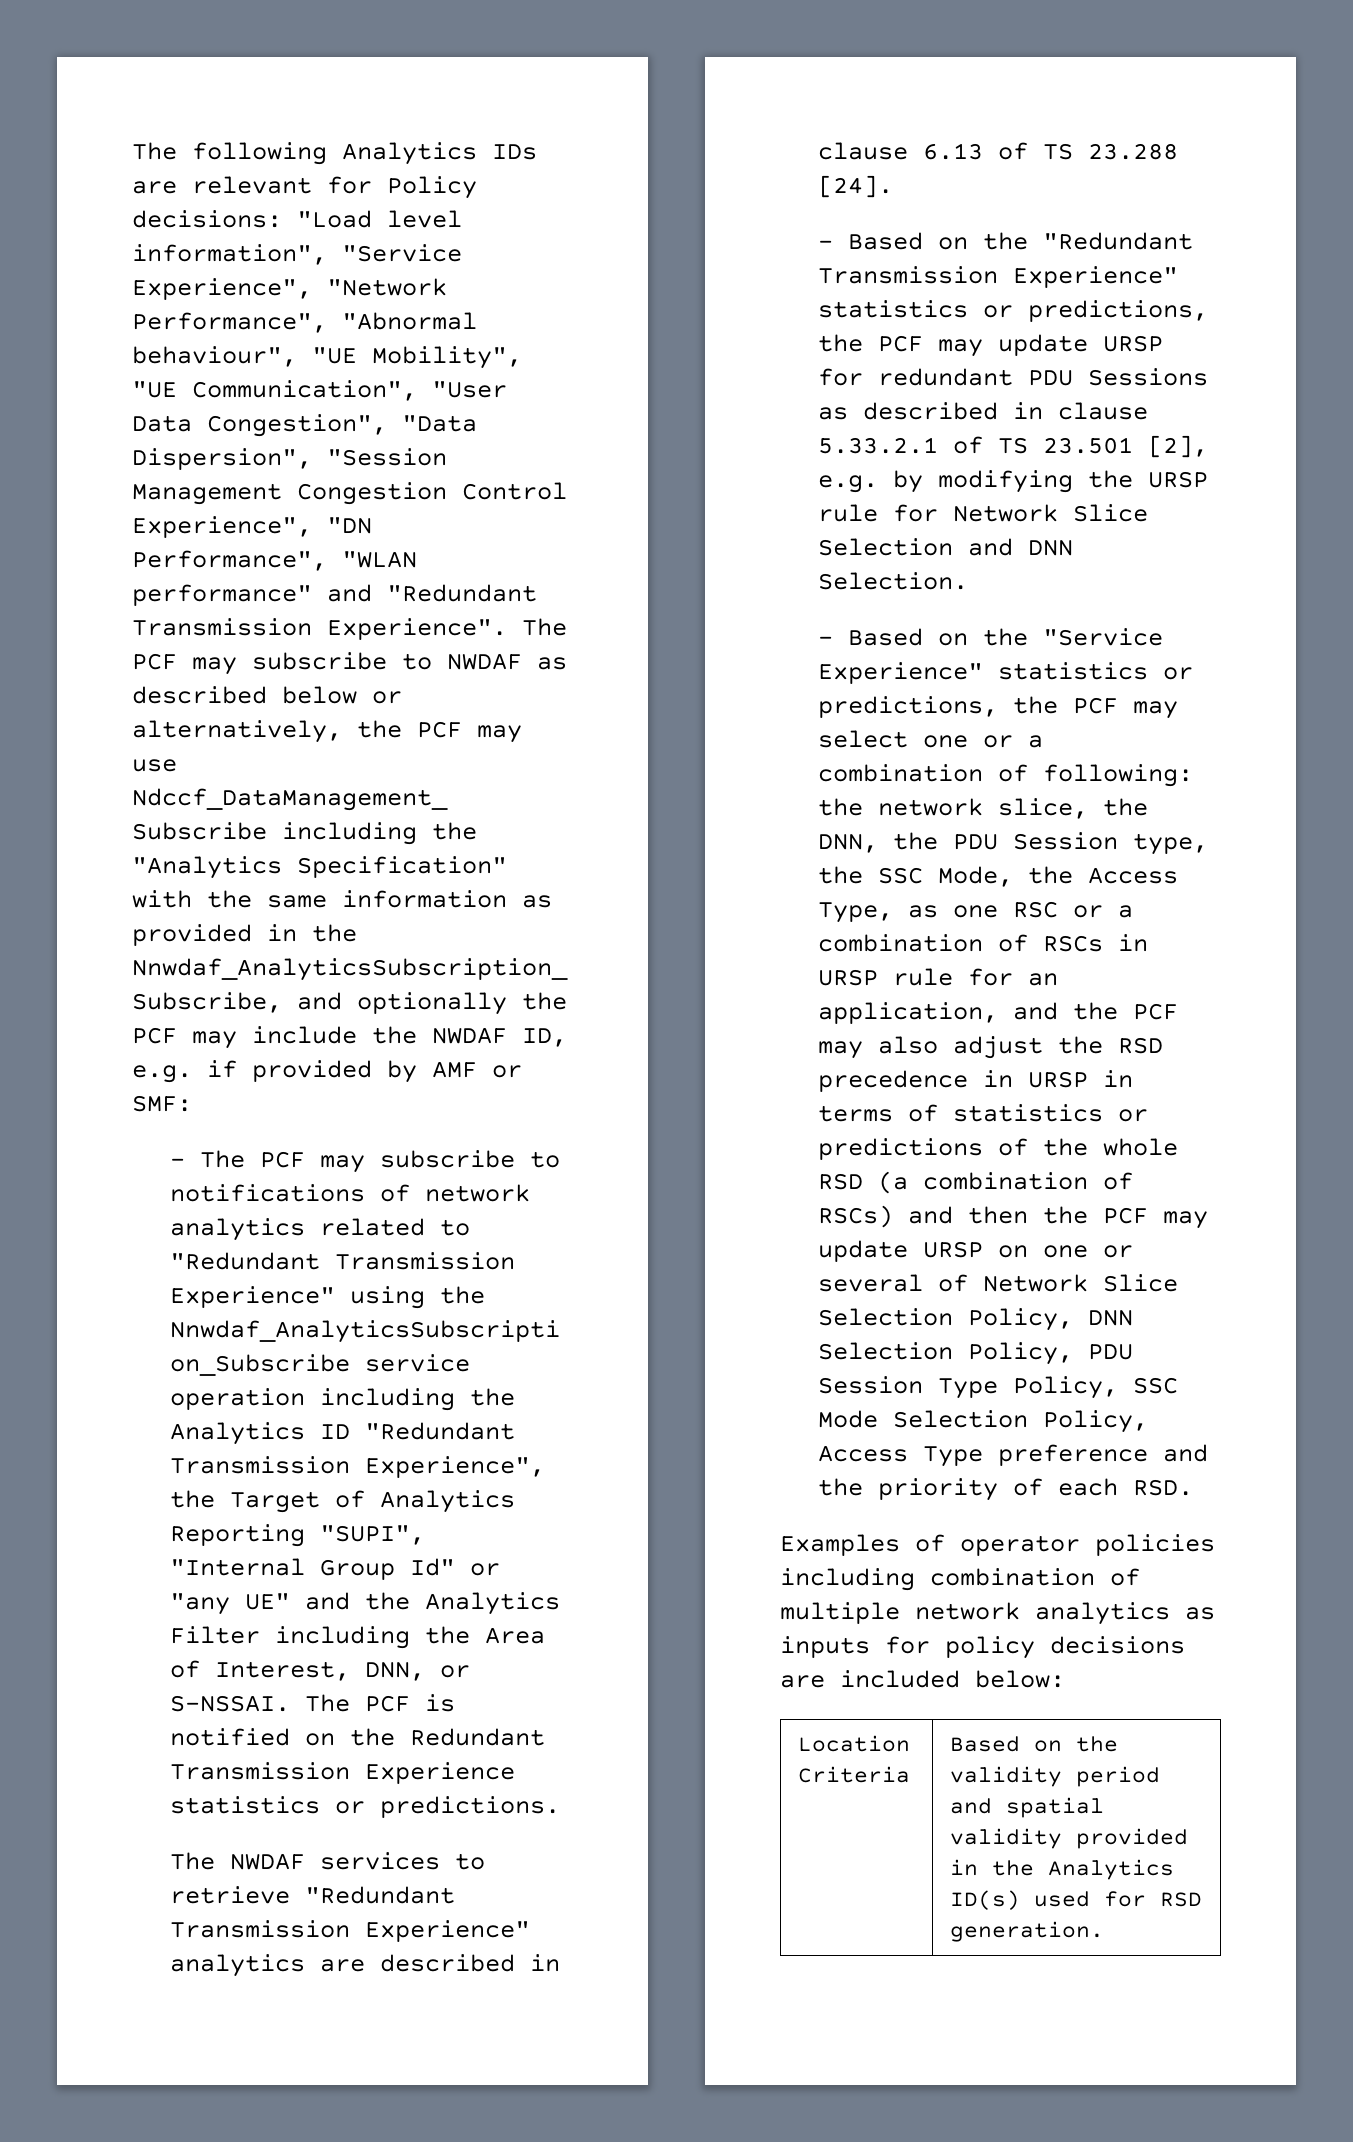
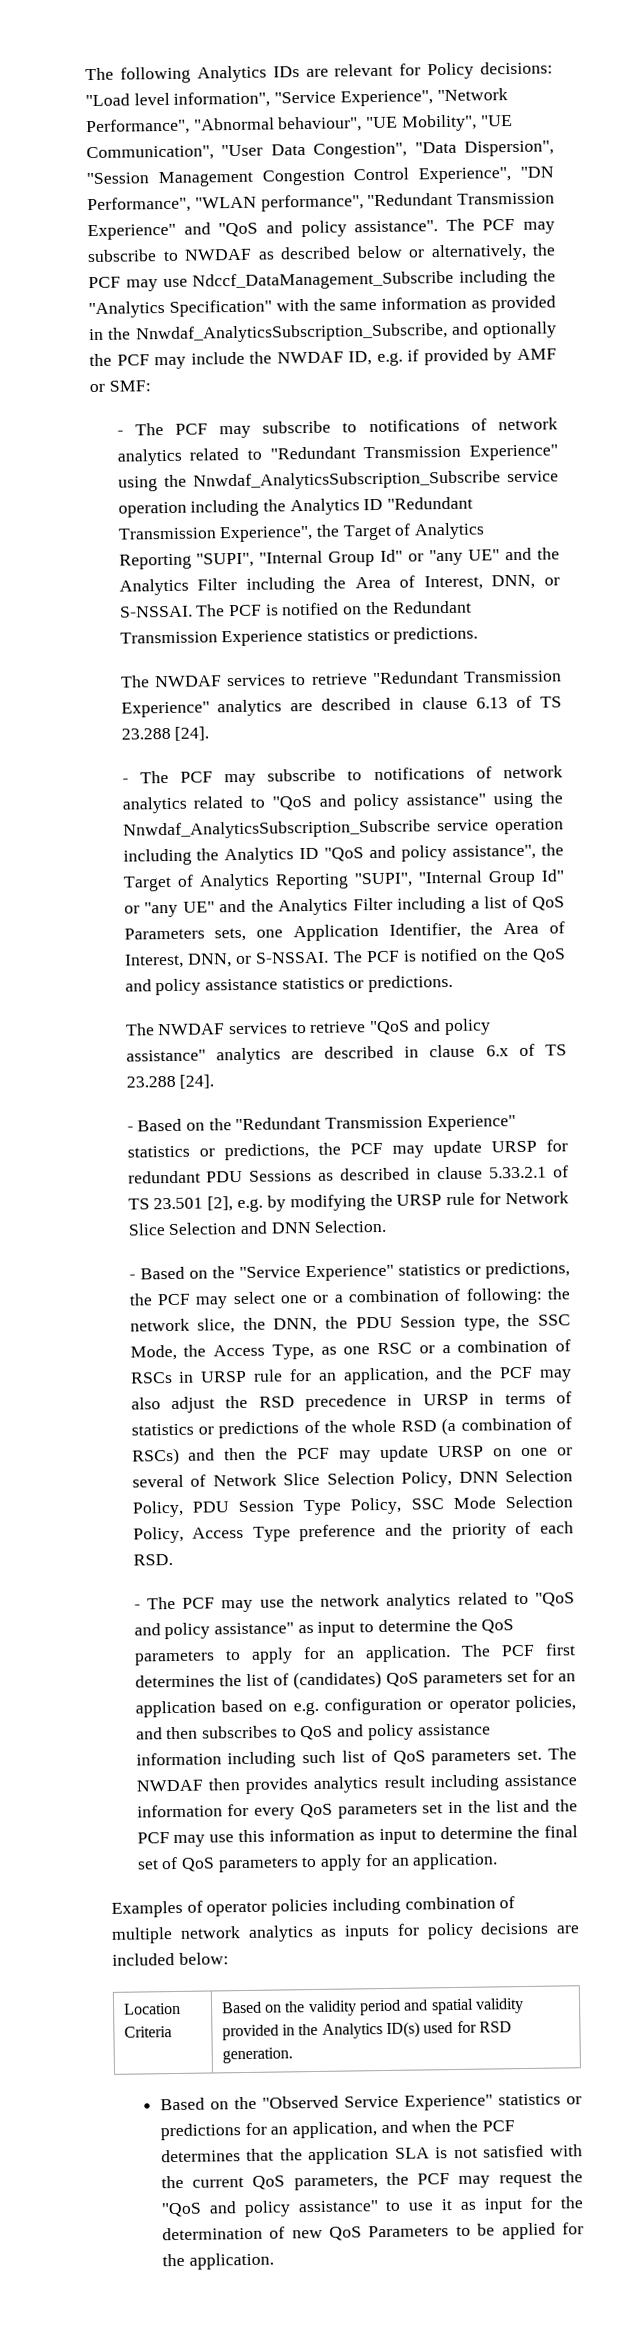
[132,584,537,606] [132,618,507,640] performance" and "Redundant Transmission Experience". -> [260,192,555,212] [87,220,439,241] performance", "Redundant Transmission Experience" and "QoS and policy assistance".
(894, 186) none -> [121,765,563,787] [121,791,563,814] [122,818,564,840] [122,843,564,866] [122,869,564,892] [123,895,565,918] [123,921,566,942] [123,947,566,969] [124,974,454,996] [124,1018,491,1036] [125,1043,567,1065] [125,1074,215,1089] // - The PCF may subscribe to notifications of network analytics related to "QoS and policy assistance" using the Nnwdaf_AnalyticsSubscription_Subscribe service operation including the Analytics ID "QoS and policy assistance", the Target of Analytics Reporting "SUPI", "Internal Group Id" or "any UE" and the Analytics Filter including a list of QoS Parameters sets, one Application Identifier, the Area of Interest, DNN, or S-NSSAI. The PCF is notified on the QoS and policy assistance statistics or predictions. // The NWDAF services to retrieve "QoS and policy assistance" analytics are described in clause 6.x of TS 23.288 [24].
(1194, 1487) none -> [133,1592,575,1613] [133,1618,515,1640] [133,1643,576,1666] [134,1669,576,1690] [134,1695,576,1718] [135,1723,491,1741] [135,1747,577,1769] [135,1774,577,1794] [136,1799,578,1820] [136,1825,578,1848] [136,1852,499,1873] // - The PCF may use the network analytics related to "QoS and policy assistance" as input to determine the QoS parameters to apply for an application. The PCF first determines the list of (candidates) QoS parameters set for an application based on e.g. configuration or operator policies, and then subscribes to QoS and policy assistance information including such list of QoS parameters set. The NWDAF then provides analytics result including assistance information for every QoS parameters set in the list and the PCF may use this information as input to determine the final set of QoS parameters to apply for an application.
(1105, 1931) none -> [159,2093,583,2111] [159,2119,515,2141] [160,2144,583,2165] [160,2170,583,2191] [160,2196,584,2218] [161,2222,584,2241] [161,2252,274,2270] // Based on the "Observed Service Experience" statistics or predictions for an application, and when the PCF determines that the application SLA is not satisfied with the current QoS parameters, the PCF may request the "QoS and policy assistance" to use it as input for the determination of new QoS Parameters to be applied for the application.

